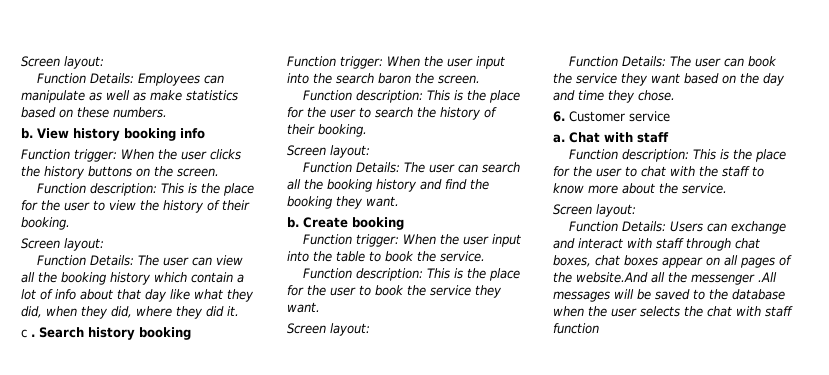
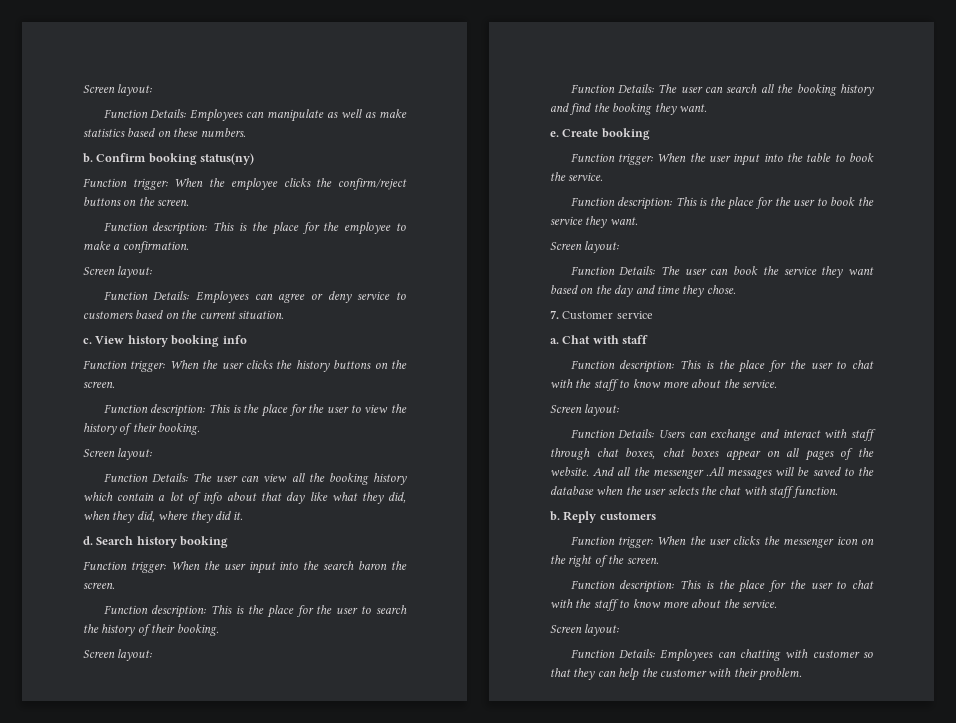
(33, 133) none -> [96,153,255,165] [83,178,407,191] [83,197,190,206] [103,222,406,235] [83,241,189,253] [83,266,153,278] [103,291,406,304] [83,310,284,319] [83,338,92,344] Confirm booking status(ny) // Function trigger: When the employee clicks the confirm/reject buttons on the screen. // Function description: This is the place for the employee to make a confirmation. // Screen layout: // Function Details: Employees can agree or deny service to customers based on the current situation. // c.
[21,329,35,338] c . -> [83,536,93,545] d.
[287,217,299,228] b. -> [550,131,559,137] e.
[553,111,565,122] 6. -> [550,310,559,319] 7.
[576,272,648,283] website.And -> [550,467,615,476] website. And
[553,323,599,334] function -> [793,486,839,498] [550,511,656,523] [570,536,874,548] [550,555,659,567] [570,580,874,593] [550,599,777,611] [550,624,620,636] [570,649,873,662] [550,668,802,681] function. // b. Reply customers // Function trigger: When the user clicks the messenger icon on the right of the screen. // Function description: This is the place for the user to chat with the staff to know more about the service. // Screen layout: // Function Details: Employees can chatting with customer so that they can help the customer with their problem.

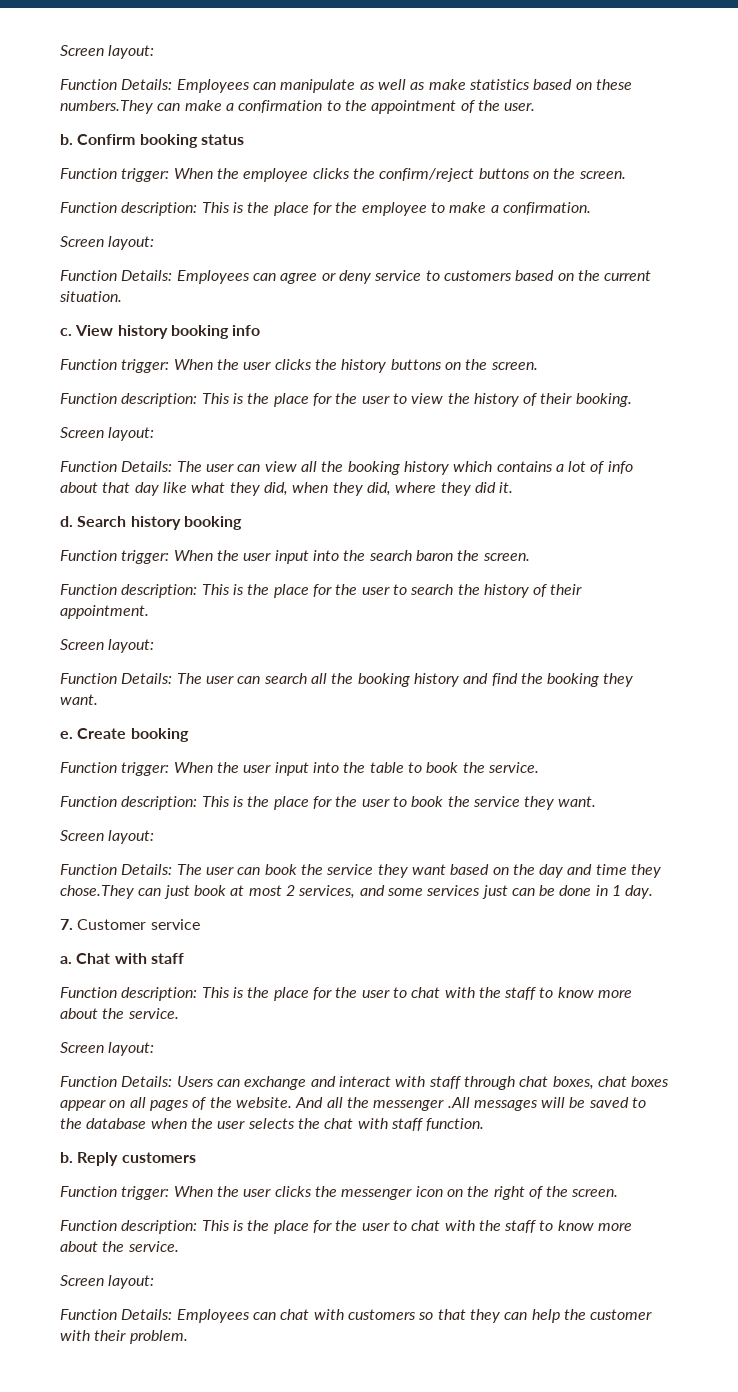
[200,128,246,137] numbers. -> [60,100,536,114] numbers.They can make a confirmation to the appointment of the user.
[200,153,255,165] status(ny) -> [200,134,244,145] status
[117,492,155,501] contain -> [496,461,553,472] contains
[176,624,219,636] booking. -> [60,605,149,619] appointment.
[706,285,736,294] chose. -> [60,885,654,899] chose.They can just book at most 2 services, and some services just can be done in 1 day.
[739,649,860,661] chatting with customer -> [280,1309,416,1320] chat with customers

